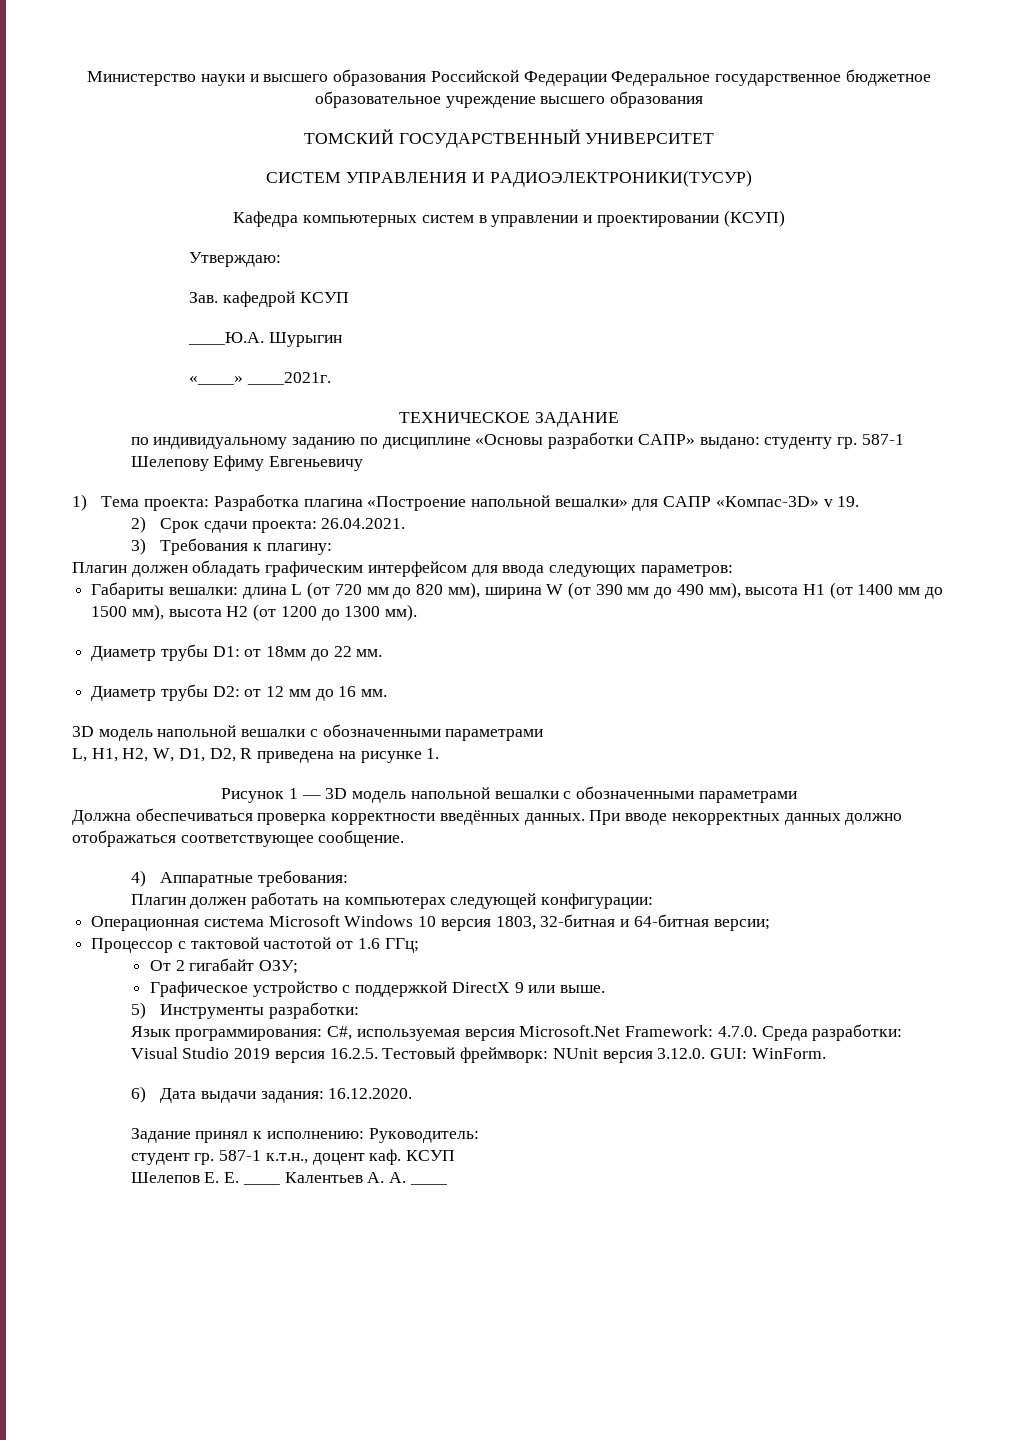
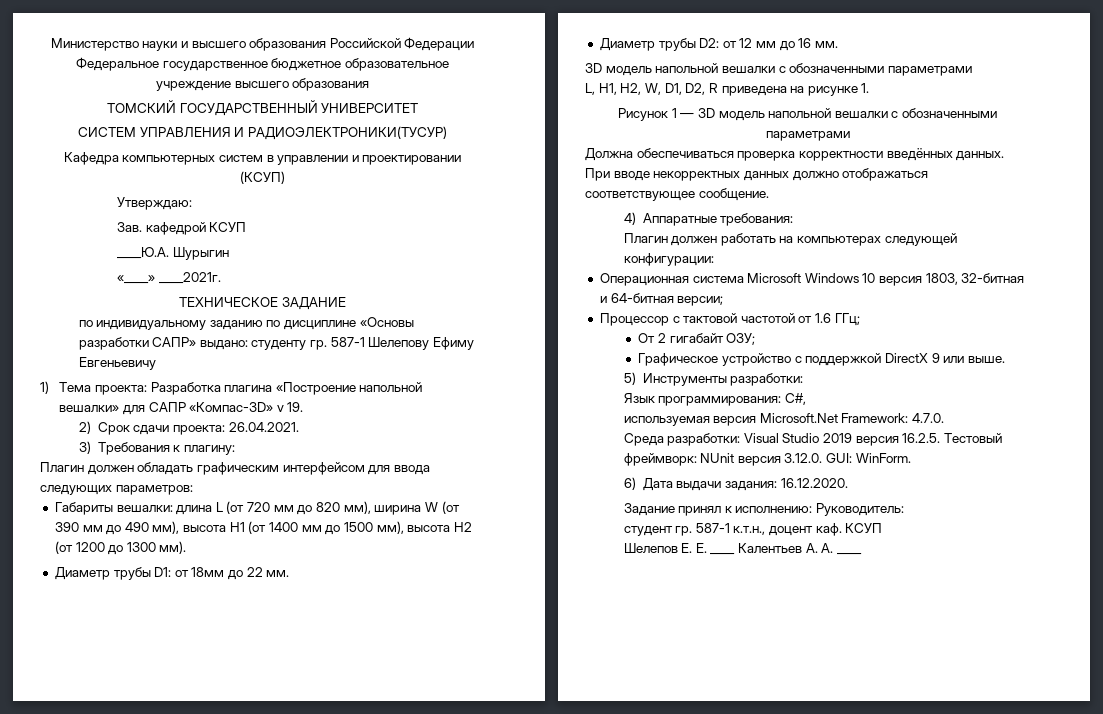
(353, 1033) none -> (806, 399) //
(757, 1031) none -> (945, 418) //

